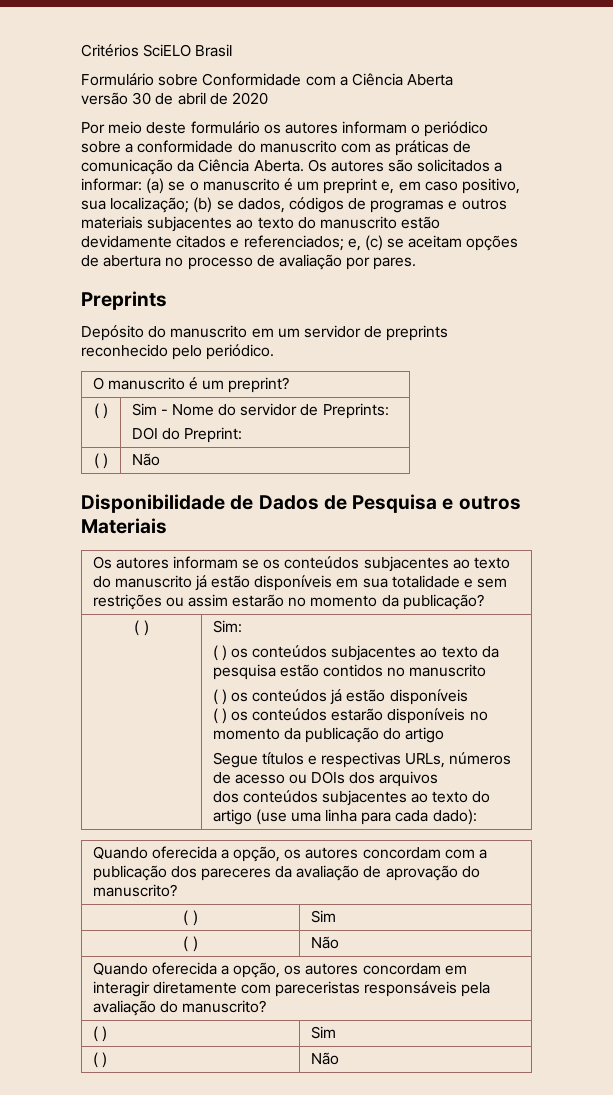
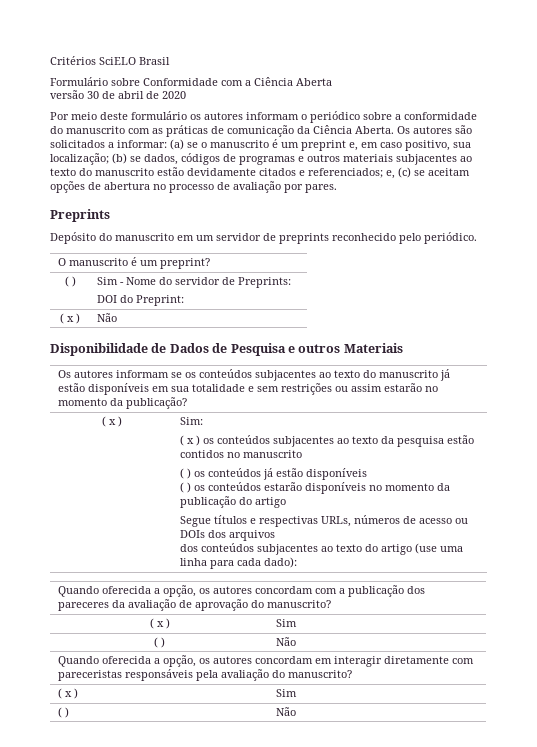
(99, 461) none -> [67,316,74,322] x
(140, 628) none -> [108,419,116,425] x
(218, 653) none -> [187,438,195,444] x
(189, 918) none -> [156,621,164,627] x
(98, 1034) none -> [65,691,73,697] x

